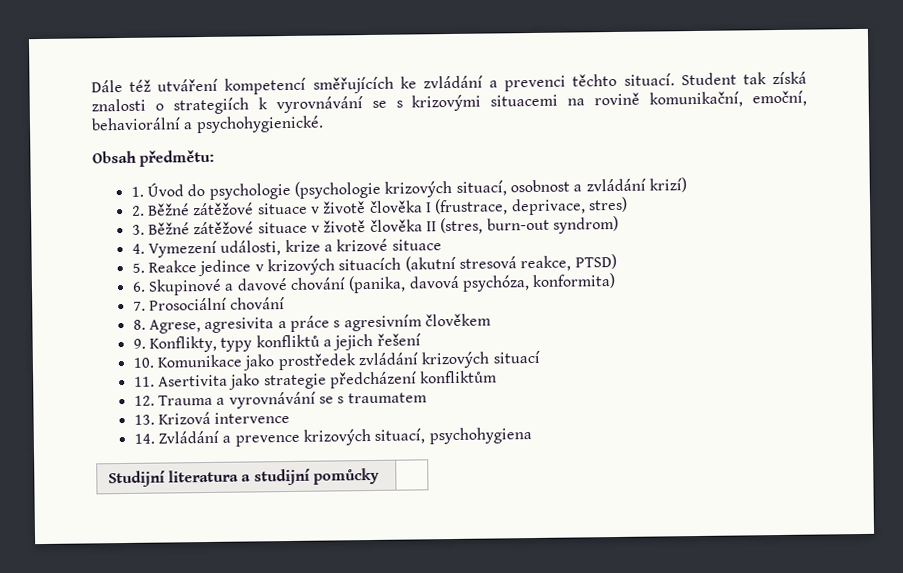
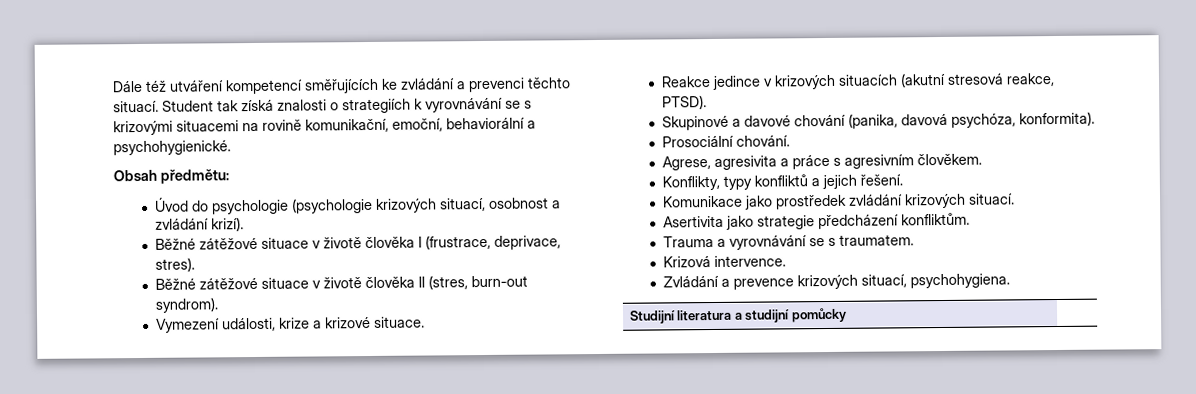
[130,186,144,197] 1. -> (229, 176) none
[649,177,688,193] [130,205,145,216] krizí) // 2. -> [211,217,245,232] krizí). //
[588,196,629,213] [131,224,145,235] stres) // 3. -> [155,257,196,272] stres). //
[553,215,620,234] [131,243,145,254] syndrom) // 4. -> [155,297,219,313] syndrom). //
[391,239,442,251] [131,262,145,273] situace // 5. -> [374,316,426,328] situace. //
[574,253,617,270] [131,281,146,292] PTSD) // 6. -> [662,95,708,110] PTSD). //
[532,272,617,290] [132,297,286,311] [132,319,146,330] konformita) // 7. Prosociální chování // 8. -> [1019,111,1096,127] [662,135,791,148] konformita). // Prosociální chování. //
[425,313,492,327] [132,338,146,349] člověkem // 9. -> [917,153,983,166] člověkem. //
[376,333,421,346] [132,357,154,368] řešení // 10. -> [860,174,904,186] řešení. //
[492,350,540,364] [133,376,155,387] situací // 11. -> [968,193,1016,205] situací. //
[420,370,498,384] [133,395,155,406] konfliktům // 12. -> [901,212,971,226] konfliktům. //
[347,392,427,404] [133,411,291,425] [133,433,155,444] traumatem // 13. Krizová intervence // 14. -> [839,234,915,246] [663,255,787,268] traumatem. // Krizová intervence. //
[428,427,532,445] psychohygiena -> [910,273,1011,289] psychohygiena.

